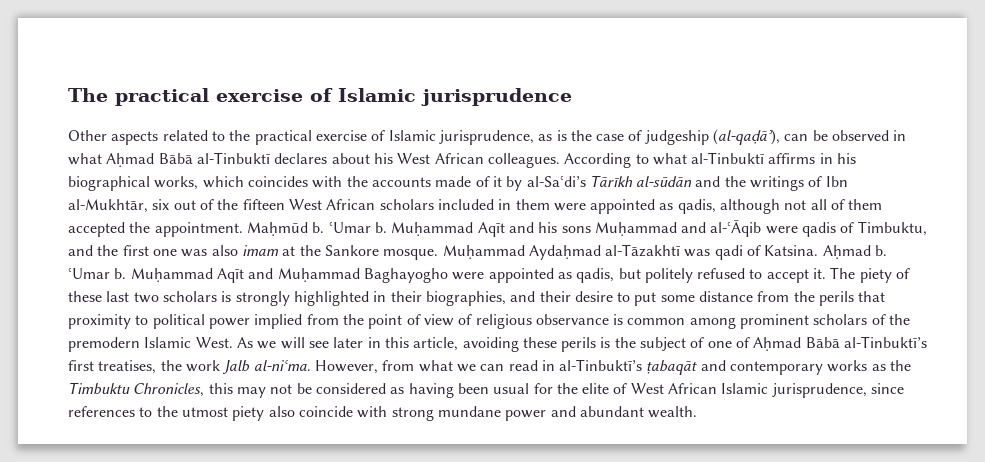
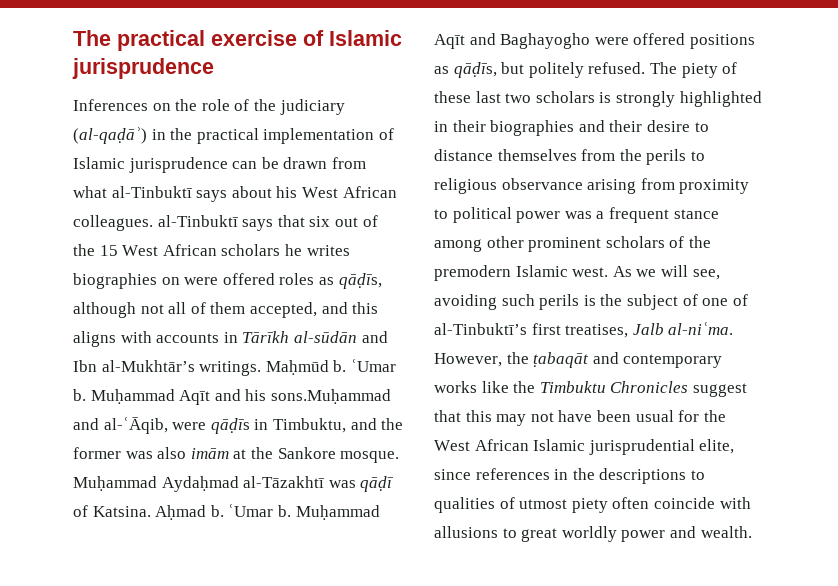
[68,130,225,145] Other aspects related to -> [73,99,345,115] [73,127,166,144] Inferences on the role of the judiciary (al-qaḍāʾ) in
[315,129,907,145] [68,152,328,167] exercise of Islamic jurisprudence, as is the case of judgeship (al-qaḍāʾ), can be observed in what Aḥmad Bābā al-Tinbuktī declares -> [263,128,394,144] [73,157,366,173] [73,186,228,202] implementation of Islamic jurisprudence can be drawn from what al-Tinbuktī says
[564,152,857,168] [68,175,848,191] [68,199,148,213] According to what al-Tinbuktī affirms in his biographical works, which coincides with the accounts made of it by al-Saʿdi’s Tārīkh al-sūdān and the writings of Ibn al-Mukhtār, -> [157,215,305,231] al-Tinbuktī says that
[242,199,285,210] fifteen -> [99,245,118,256] 15
[437,199,716,214] included in them were appointed as qadis, -> [284,244,350,256] [73,273,382,289] he writes biographies on were offered roles as qāḍīs,
[68,222,243,237] accepted the appointment. -> [249,302,379,318] [73,331,388,347] [73,360,262,376] accepted, and this aligns with accounts in Tārīkh al-sūdān and Ibn al-Mukhtār’s writings.
[561,220,855,237] sons Muḥammad and al-ʿĀqib were qadis of -> [270,389,391,404] [73,417,269,434] sons.Muḥammad and al-ʿĀqib, were qāḍīs in
[122,245,177,256] first one -> [73,447,121,459] former
[241,245,279,256] imam -> [190,448,229,459] imām
[714,245,743,260] qadi -> [360,476,395,492] qāḍī
[277,268,360,282] Muḥammad -> (496, 39) none
[488,268,827,283] appointed as qadis, but politely refused to accept it. -> [633,33,755,49] [434,62,646,78] offered positions as qāḍīs, but politely refused.
[425,291,506,306] biographies, -> [490,120,575,136] biographies
[634,291,886,306] [68,314,736,329] put some distance from the perils that proximity to political power implied from the point of view of religious observance is common among -> [434,149,705,165] [434,178,750,194] [434,207,719,223] [434,236,524,252] distance themselves from the perils to religious observance arising from proximity to political power was a frequent stance among other
[195,337,233,348] West. -> [572,267,609,277] west.
[308,337,557,352] see later in this article, avoiding these -> [692,269,720,280] [434,294,535,310] see, avoiding such
[753,337,840,351] Aḥmad Bābā -> (748, 300) none
[160,360,220,372] the work -> (629, 331) none
[382,359,643,372] from what we can read in al-Tinbuktī’s -> [506,352,529,364] the
[871,364,886,371] as -> [481,381,509,393] like
[133,383,454,398] Chronicles, this may not be considered as having -> [610,381,747,397] [434,410,593,426] Chronicles suggest that this may not have
[582,383,628,394] elite of -> (726, 416) none
[771,383,905,398] [68,406,178,417] jurisprudence, since references to the -> [588,439,735,455] [434,468,705,484] [434,497,515,513] jurisprudential elite, since references in the descriptions to qualities of
[268,406,295,417] also -> [612,497,650,509] often
[391,406,501,421] strong mundane -> [434,526,617,542] allusions to great worldly
[579,406,644,417] abundant -> (696, 532) none

